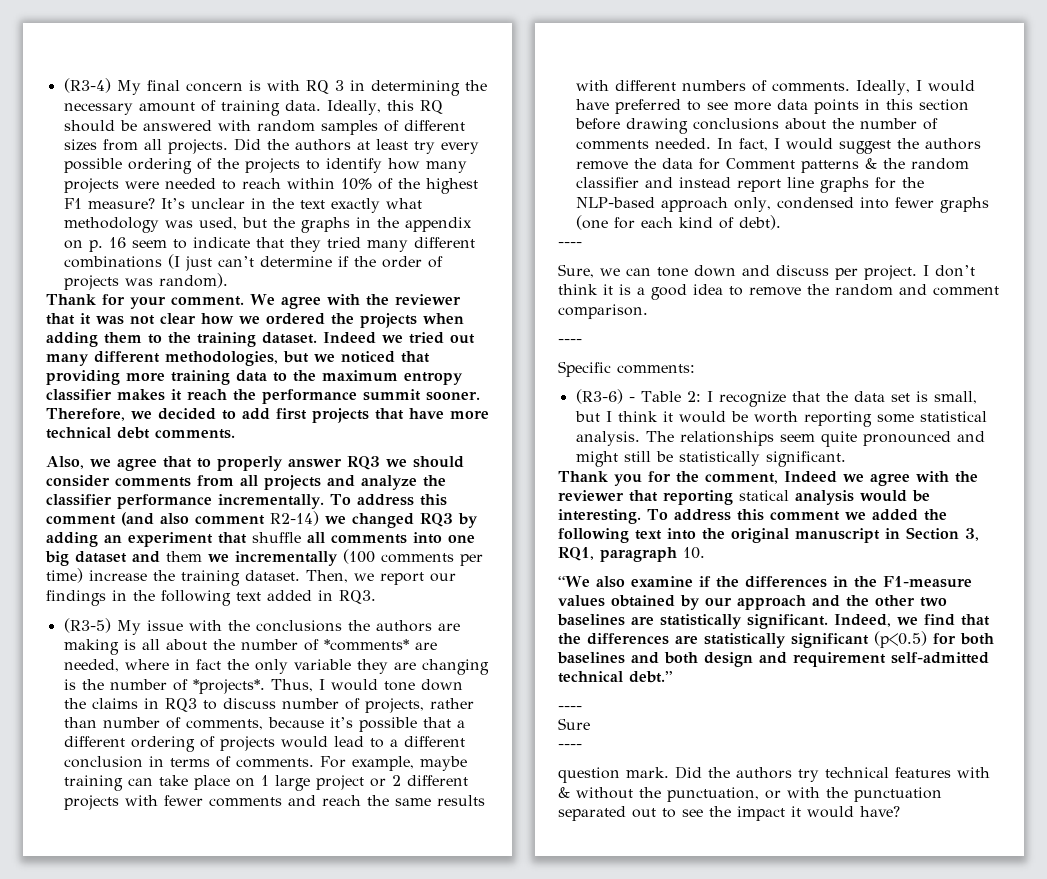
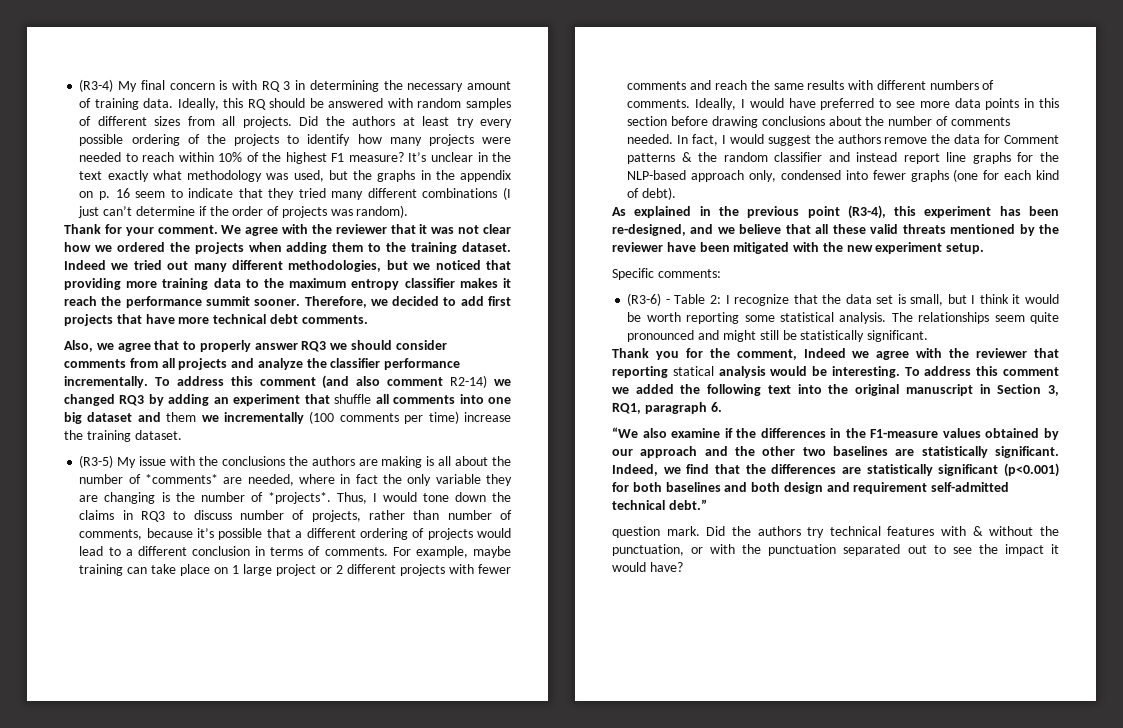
[306,570,456,585] [46,590,376,606] Then, we report our findings in the following text added in RQ3. -> (182, 435) none
[558,242,582,247] [558,264,975,280] [558,284,999,300] [558,304,648,319] [558,339,582,344] ---- // Sure, we can tone down and discuss per project. I don’t think it is a good idea to remove the random and comment comparison. // ---- -> [612,205,1059,219] [612,224,1059,236] [612,242,985,254] As explained in the previous point (R3-4), this experiment has been re-designed, and we believe that all these valid threats mentioned by the reviewer have been mitigated with the new experiment setup.
[683,547,705,559] 10. -> [710,402,722,412] 6.
[874,631,927,648] (p<0.5) -> [1004,463,1059,477] (p<0.001)
[558,706,582,711] [558,718,590,730] [558,744,582,749] // ---- // Sure // ---- -> (707, 504) none

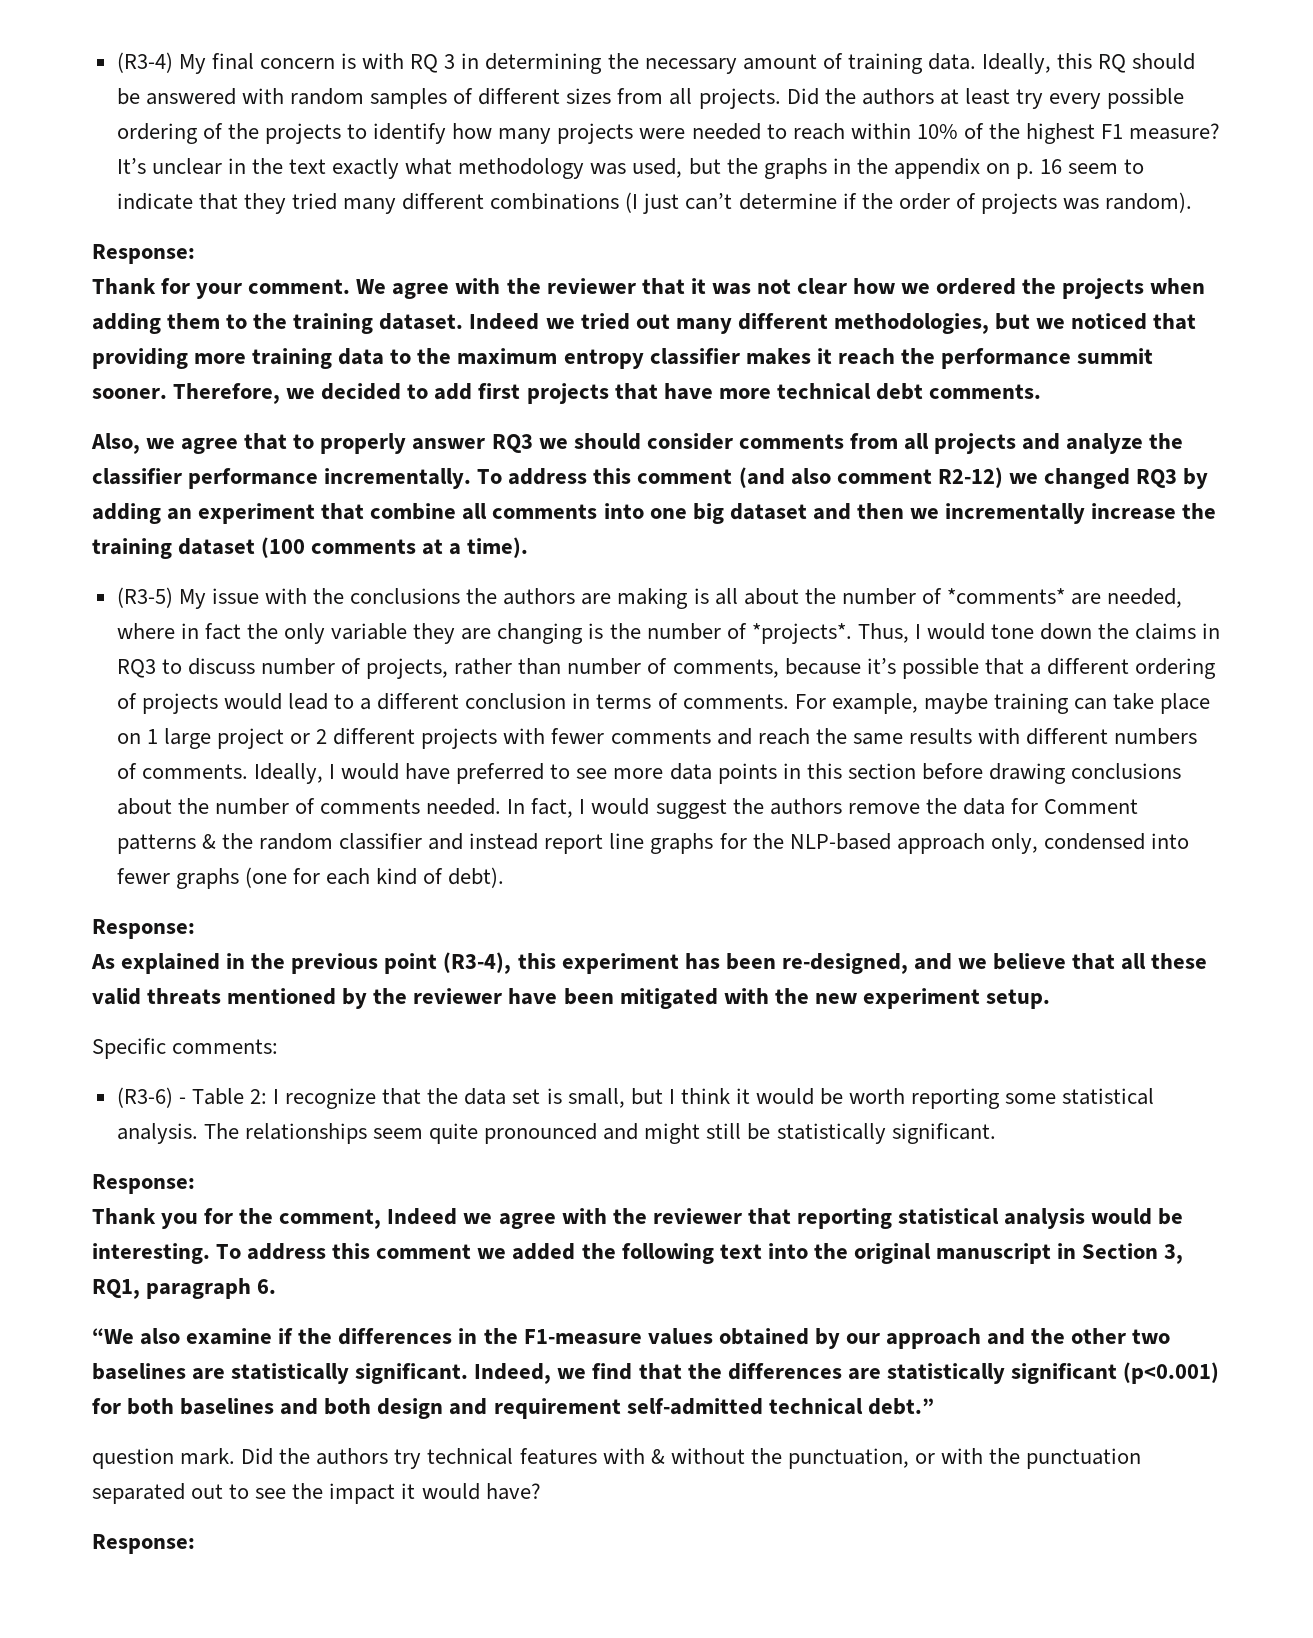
(409, 211) none -> [92,244,195,264] // Response:
[450,375,488,388] R2-14) -> [937,467,1003,488] R2-12)
[334,394,372,404] shuffle -> [370,503,457,520] combine
[166,412,197,422] them -> [856,503,904,519] then
[309,411,511,424] [64,430,182,442] (100 comments per time) increase the training dataset. -> [1091,503,1217,520] [92,537,529,559] increase the training dataset (100 comments at a time).
(677, 193) none -> [92,919,195,939] // Response:
(929, 336) none -> [92,1174,195,1194] // Response:
[672,366,714,376] statical -> [897,1208,999,1225] statistical
(683, 567) none -> [92,1534,195,1554] // Response:

